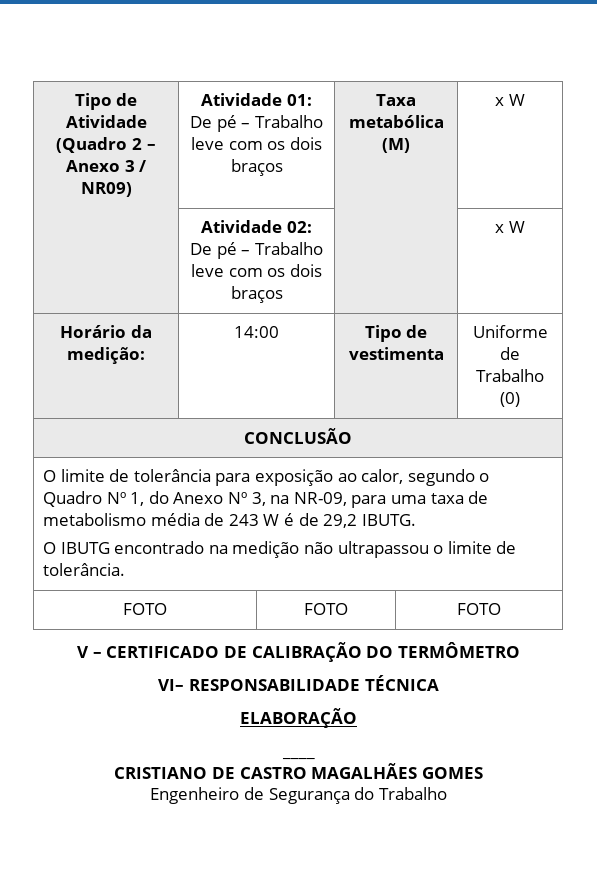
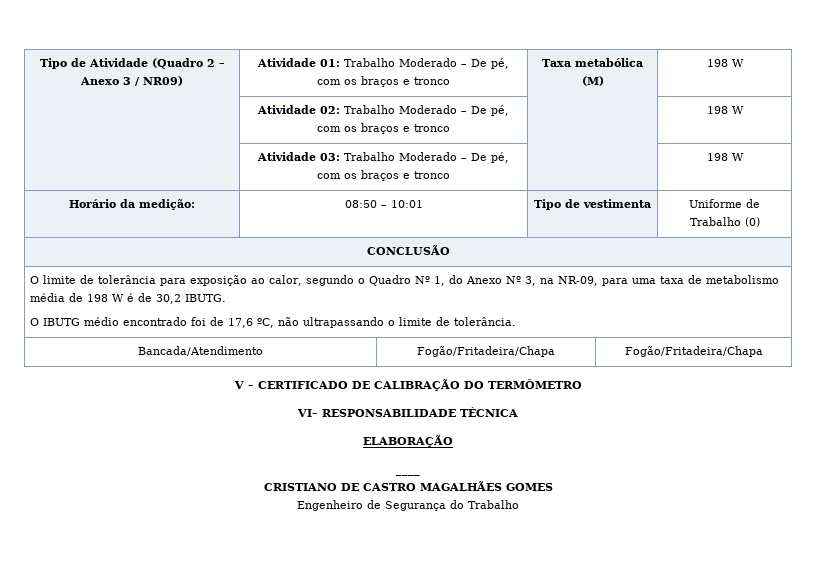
[190,115,323,132] [191,137,322,150] [230,159,283,176] De pé – Trabalho leve com os dois braços -> [344,58,509,69] [317,76,450,87] Trabalho Moderado – De pé, com os braços e tronco
[495,97,505,106] x -> [706,59,728,67] 198
[190,242,323,259] [191,264,322,277] [230,286,283,303] [495,224,505,233] De pé – Trabalho leve com os dois braços | | x -> [344,105,509,116] [317,123,450,134] [706,106,744,114] [257,152,509,163] [317,170,450,181] [706,153,728,161] Trabalho Moderado – De pé, com os braços e tronco | | 198 W // | Atividade 03: Trabalho Moderado – De pé, com os braços e tronco | | 198
[234,326,279,338] 14:00 -> [344,200,423,208] 08:50 – 10:01
[228,514,259,526] 243 -> [87,294,109,302] 198
[323,514,358,528] 29,2 -> [156,294,182,304] 30,2
[114,541,429,558] encontrado na medição não ultrapassou -> [84,317,385,328] médio encontrado foi de 17,6 ºC, não ultrapassando
[123,603,167,615] [304,603,348,615] [457,603,502,615] FOTO | FOTO | FOTO -> [138,346,263,356] [417,346,555,357] [624,346,763,357] Bancada/Atendimento | Fogão/Fritadeira/Chapa | Fogão/Fritadeira/Chapa

